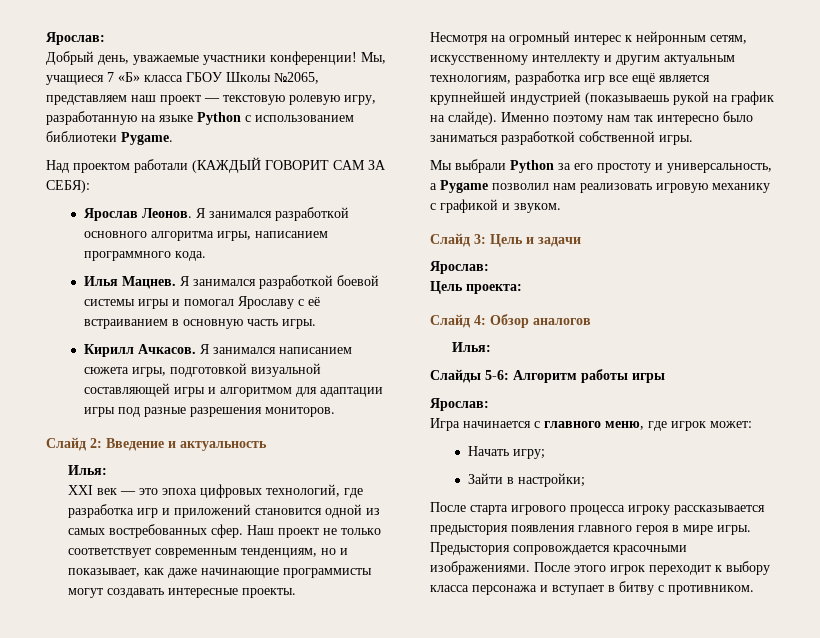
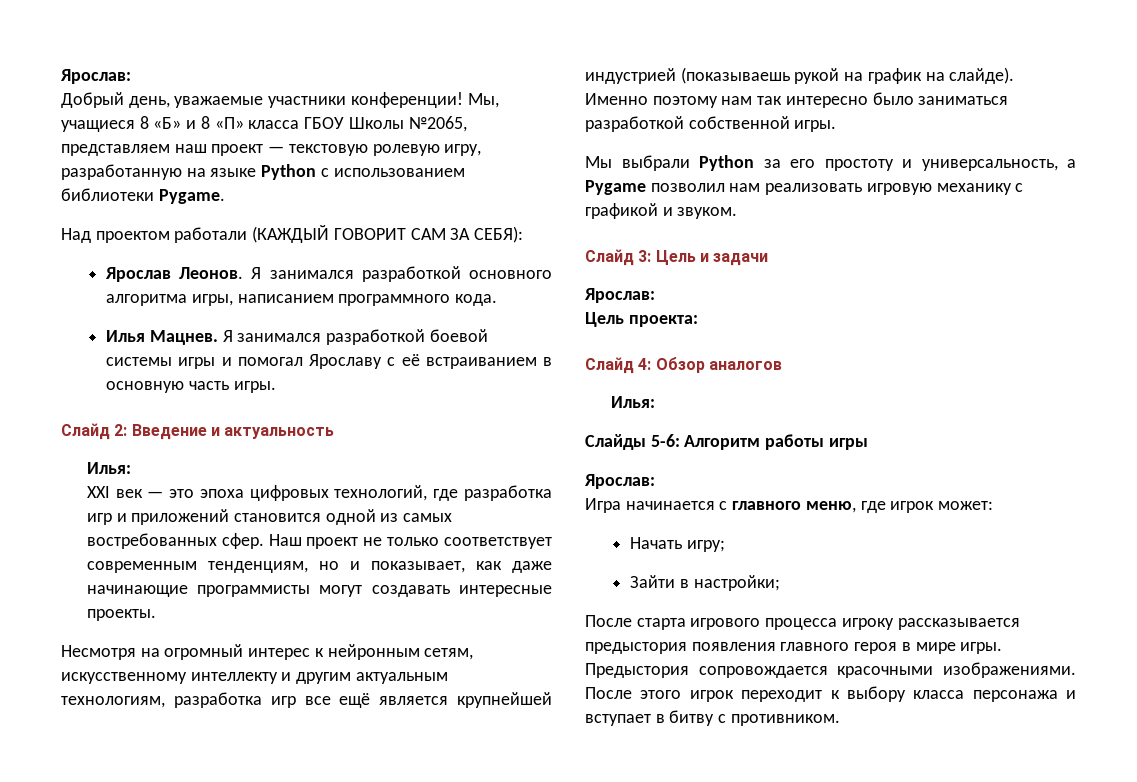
[107,72,140,82] 7 «Б» -> [139,116,244,129] 8 «Б» и 8 «П»
[83,344,352,357] [83,363,321,377] [83,383,383,397] [83,407,335,417] // Кирилл Ачкасов. Я занимался написанием сюжета игры, подготовкой визуальной составляющей игры и алгоритмом для адаптации игры под разные разрешения мониторов. -> (276, 387) none

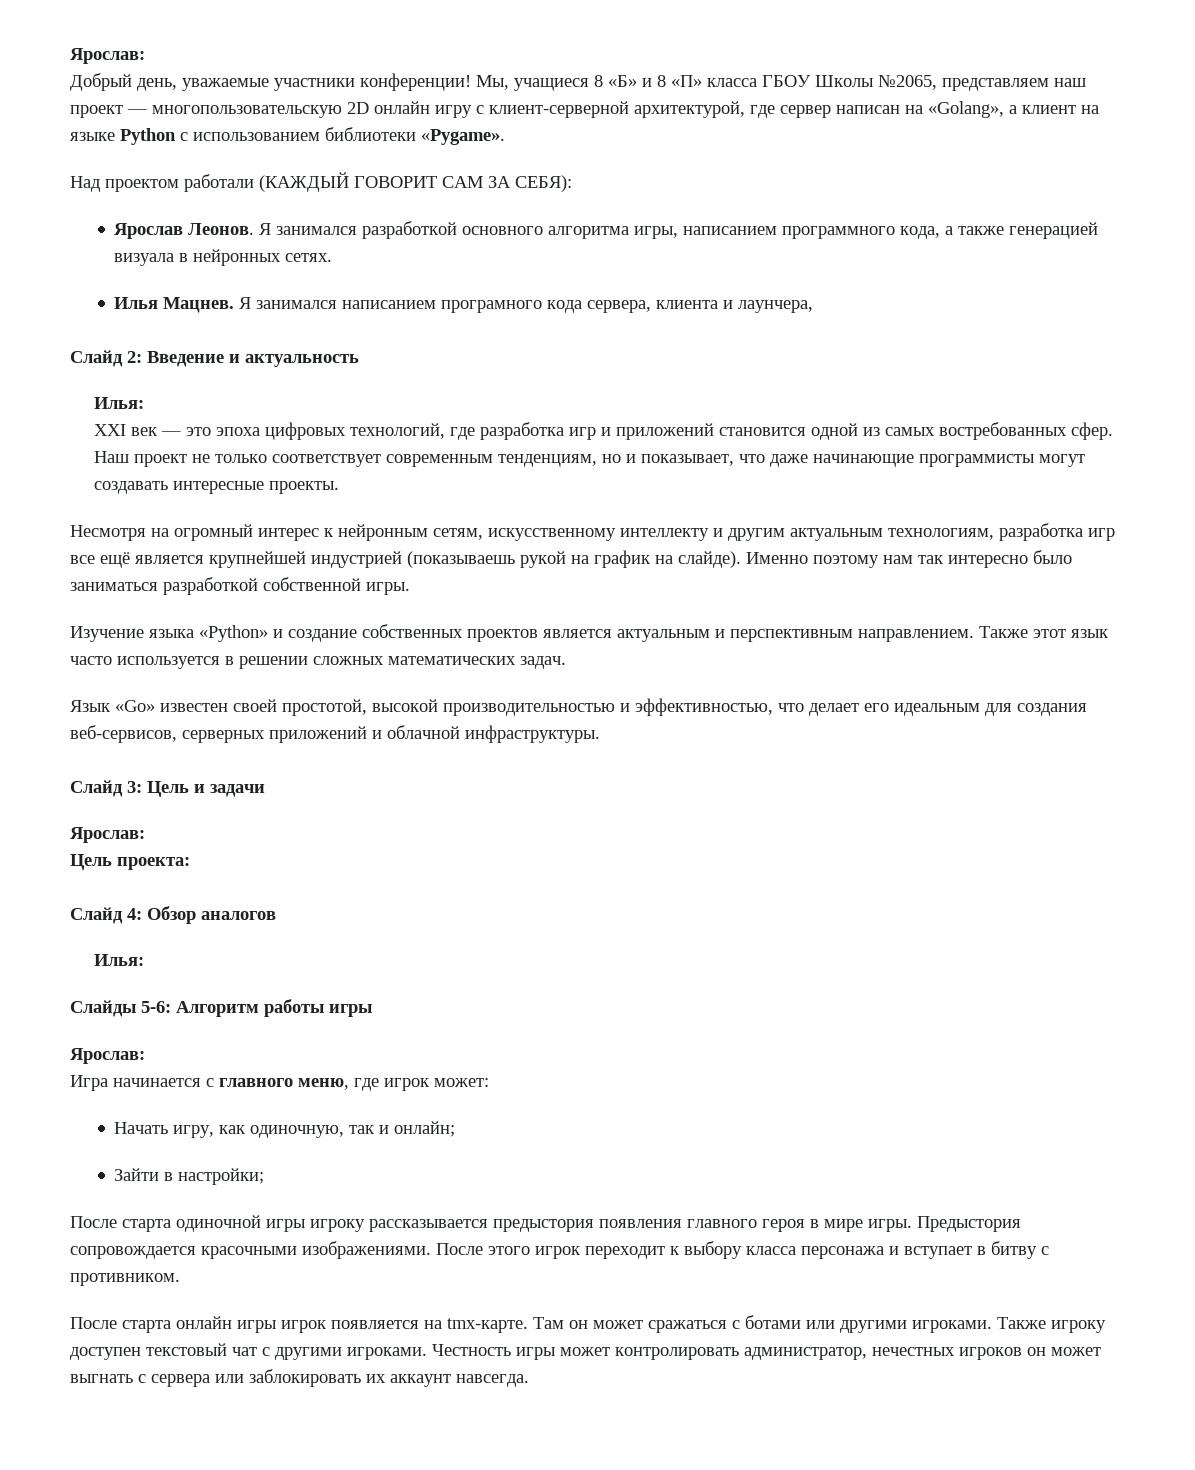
[288,144,482,156] [61,164,182,180] текстовую ролевую игру, разработанную -> [152,101,1076,118] многопользовательскую 2D онлайн игру с клиент-серверной архитектурой, где сервер написан на «Golang», а клиент
[158,189,225,204] Pygame. -> [421,129,505,145] «Pygame».
[454,294,497,306] [106,329,488,345] [106,354,552,369] [106,381,276,393] кода. // Илья Мацнев. Я занимался разработкой боевой системы игры и помогал Ярославу с её встраиванием в основную часть игры. -> [900,222,1099,239] [114,249,333,266] [114,297,814,313] кода, а также генерацией визуала в нейронных сетях. // Илья Мацнев. Я занимался написанием програмного кода сервера, клиента и лаунчера,
[475,561,502,570] как -> [738,454,765,463] что
[585,155,1076,171] [585,180,1024,195] [585,203,738,219] Мы выбрали Python за его простоту и универсальность, а Pygame позволил нам реализовать игровую механику с графикой и звуком. -> [70,624,1108,642] [70,656,566,669] [70,698,1087,716] [70,725,600,743] Изучение языка «Python» и создание собственных проектов является актуальным и перспективным направлением. Также этот язык часто используется в решении сложных математических задач. // Язык «Go» известен своей простотой, высокой производительностью и эффективностью, что делает его идеальным для создания веб-сервисов, серверных приложений и облачной инфраструктуры.
[686,540,725,552] игру; -> [173,1121,456,1138] игру, как одиночную, так и онлайн;
[690,618,838,630] игрового процесса -> [176,1215,305,1232] одиночной игры
(840, 720) none -> [70,1315,1106,1333] [70,1343,1101,1360] [70,1369,529,1387] // После старта онлайн игры игрок появляется на tmx-карте. Там он может сражаться с ботами или другими игроками. Также игроку доступен текстовый чат с другими игроками. Честность игры может контролировать администратор, нечестных игроков он может выгнать с сервера или заблокировать их аккаунт навсегда.

